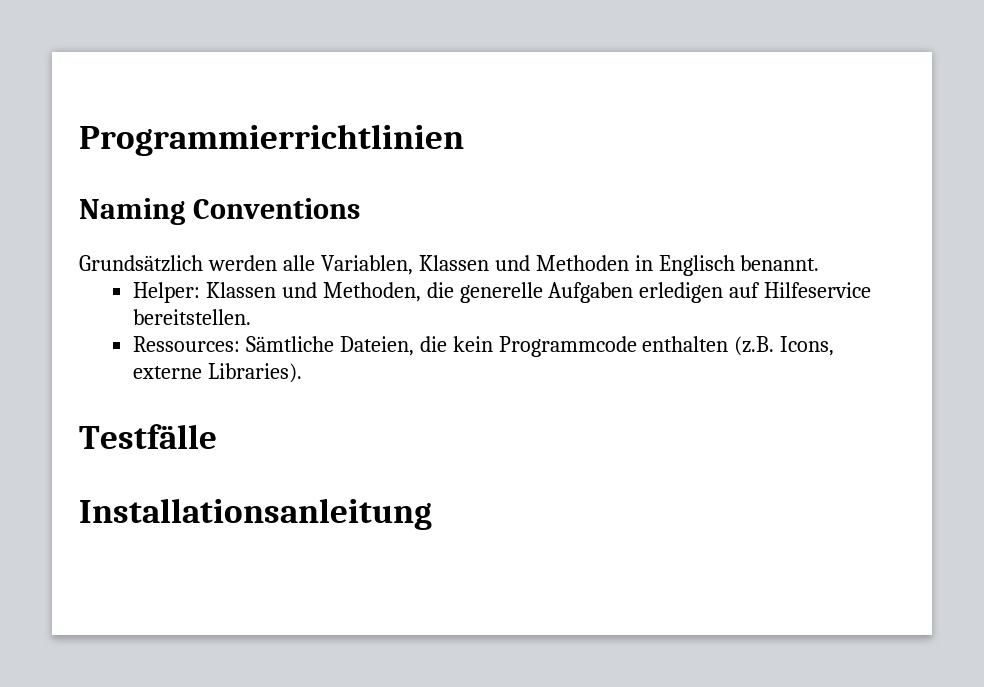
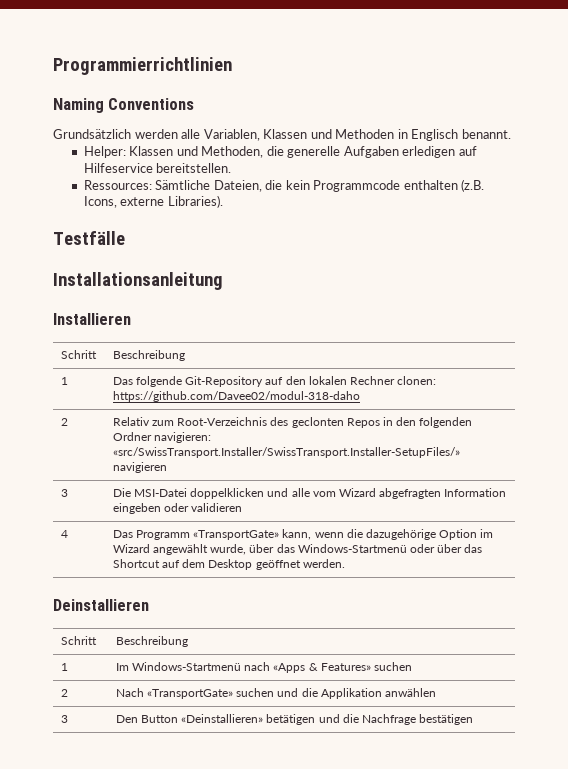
(432, 514) none -> [53,313,131,325] [61,350,98,359] [113,350,186,361] [61,377,69,385] [113,376,436,387] [113,391,361,402] [61,418,69,426] [113,417,472,428] [113,432,212,443] [113,447,461,458] [113,462,168,473] [61,489,69,497] [113,488,506,499] [113,503,243,514] [61,530,69,538] [113,529,493,540] [113,544,482,555] [113,559,345,570] [53,599,149,611] [61,636,98,645] [116,636,189,647] [61,663,69,671] [116,662,412,673] [61,689,69,697] [116,688,436,699] [61,715,69,723] [116,714,473,725] // Installieren // Schritt | Beschreibung // 1 | Das folgende Git-Repository auf den lokalen Rechner clonen: https://github.com/Davee02/modul-318-daho // 2 | Relativ zum Root-Verzeichnis des geclonten Repos in den folgenden Ordner navigieren: «src/SwissTransport.Installer/SwissTransport.Installer-SetupFiles/» navigieren // 3 | Die MSI-Datei doppelklicken und alle vom Wizard abgefragten Information eingeben oder validieren // 4 | Das Programm «TransportGate» kann, wenn die dazugehörige Option im Wizard angewählt wurde, über das Windows-Startmenü oder über das Shortcut auf dem Desktop geöffnet werden. // Deinstallieren // Schritt | Beschreibung // 1 | Im Windows-Startmenü nach «Apps & Features» suchen // 2 | Nach «TransportGate» suchen und die Applikation anwählen // 3 | Den Button «Deinstallieren» betätigen und die Nachfrage bestätigen

